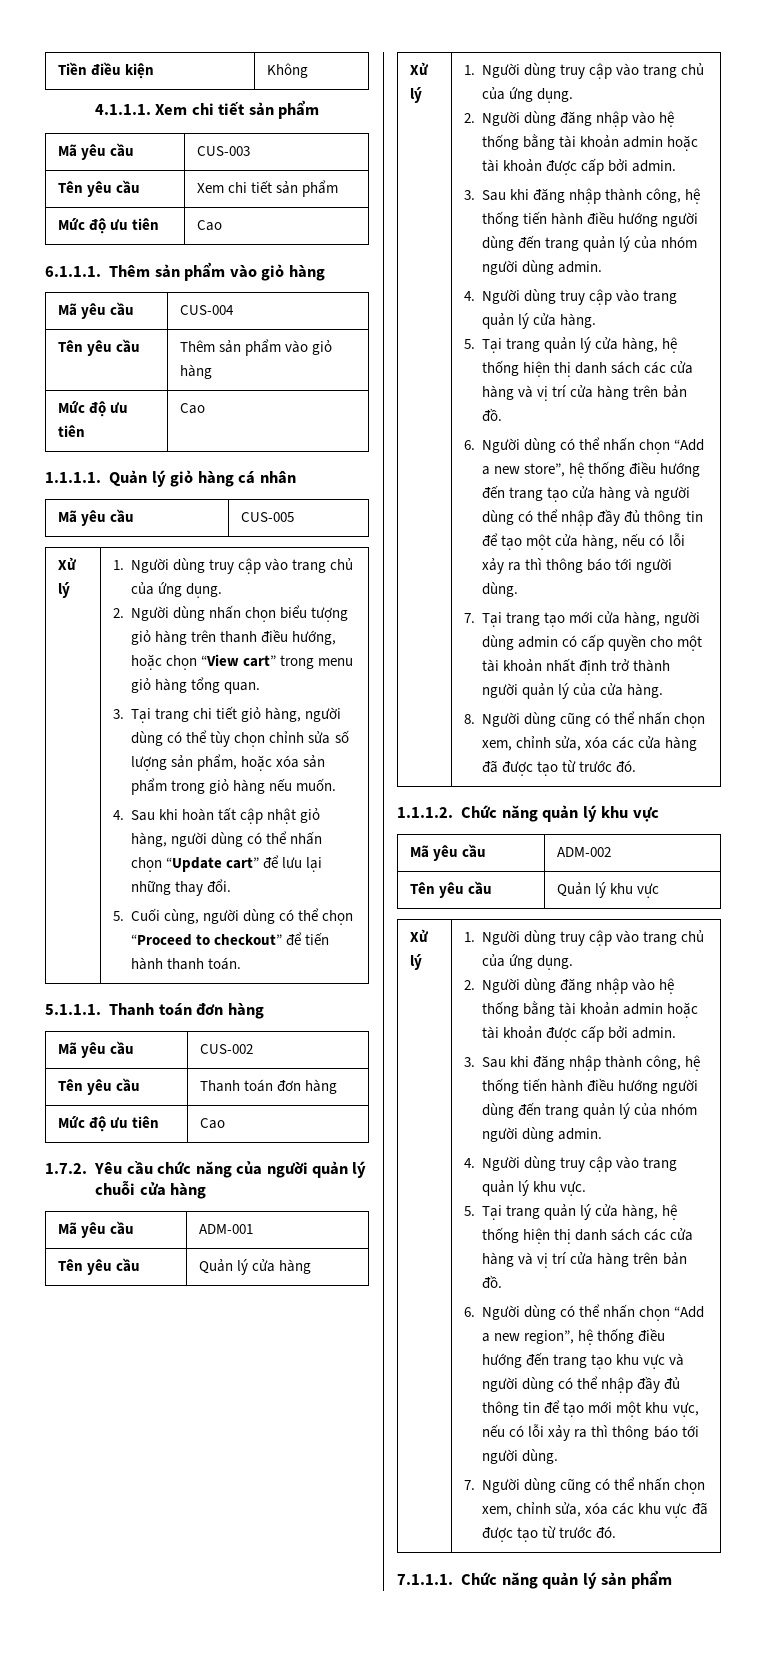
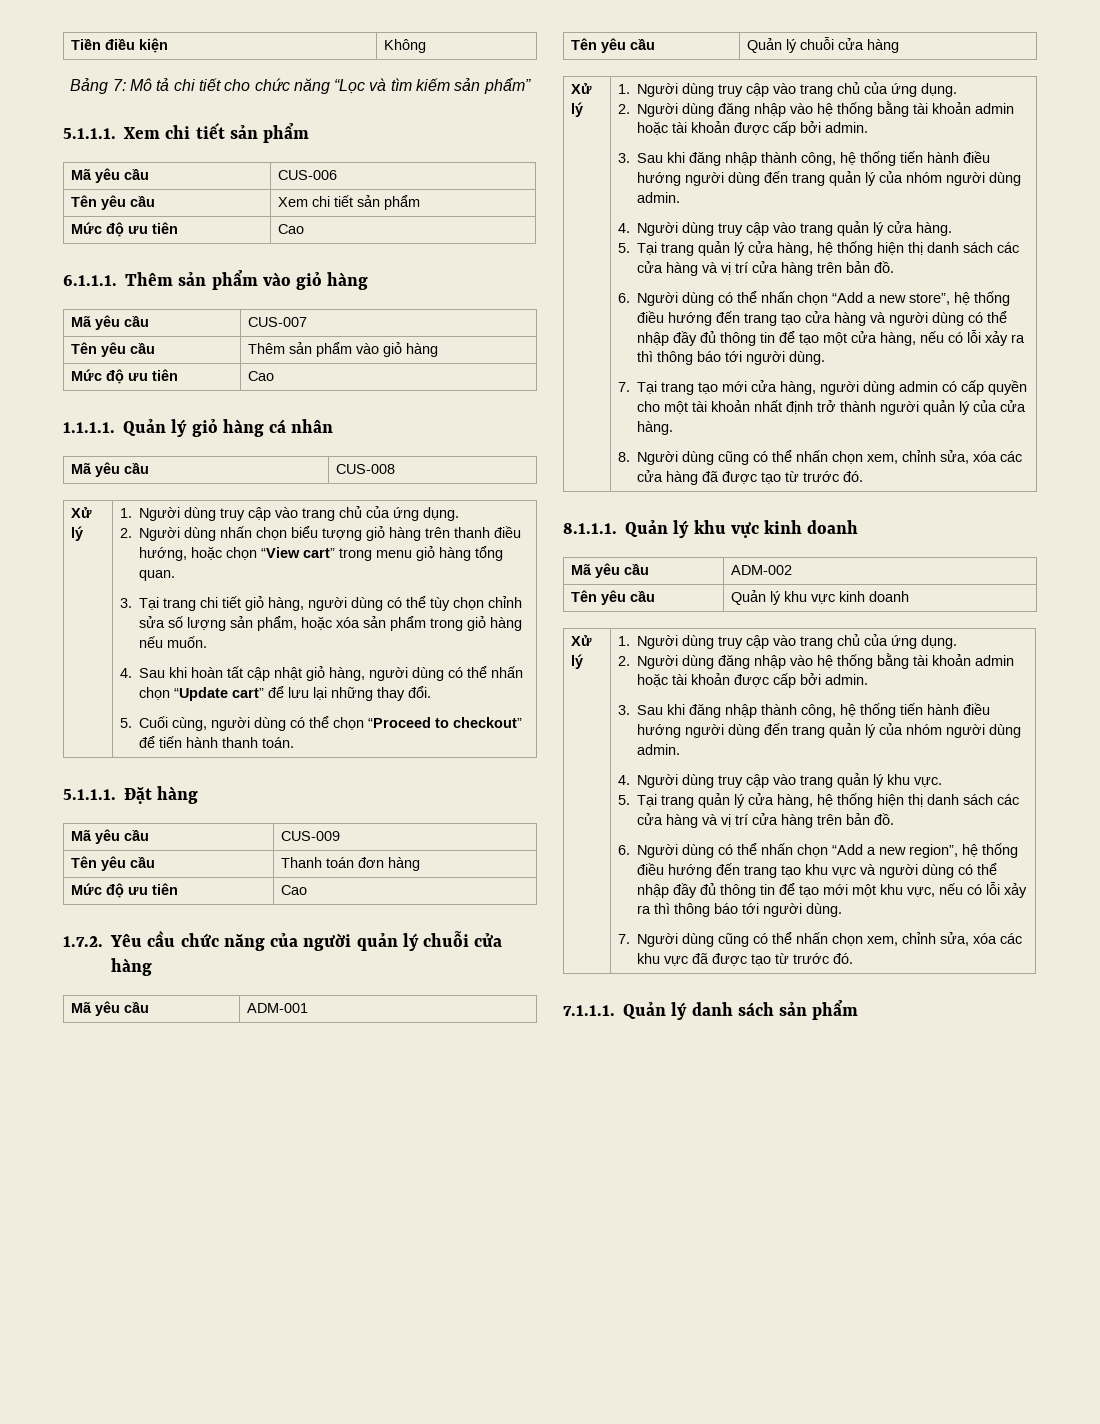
[94,104,151,115] 4.1.1.1. -> [70,78,531,94] [63,128,116,139] Bảng 7: Mô tả chi tiết cho chức năng “Lọc và tìm kiếm sản phẩm” // 5.1.1.1.
[196,146,250,156] CUS-003 -> [278,170,338,180] CUS-006
[179,305,234,315] CUS-004 -> [248,317,308,327] CUS-007
[240,512,294,522] CUS-005 -> [336,464,396,474] CUS-008
[109,1003,264,1019] [57,1041,134,1058] [199,1044,253,1054] Thanh toán đơn hàng // Mã yêu cầu | CUS-002 -> [124,786,199,804] [71,829,150,844] [281,831,341,841] Đặt hàng // Mã yêu cầu | CUS-009
(248, 1267) none -> [800,37,835,50] chuỗi
[397,805,659,822] 1.1.1.2. Chức năng quản lý khu vực -> [563,520,859,538] 8.1.1.1. Quản lý khu vực kinh doanh
(659, 890) none -> [839,591,910,602] kinh doanh
[461,1572,597,1589] Chức năng quản lý -> [623,1002,774,1020] Quản lý danh sách

